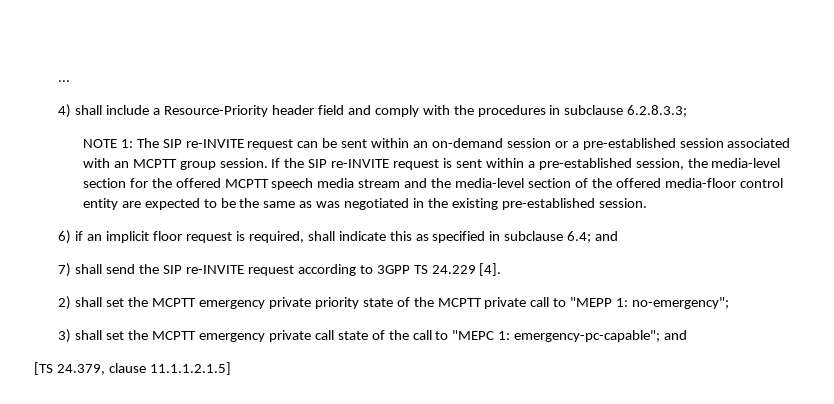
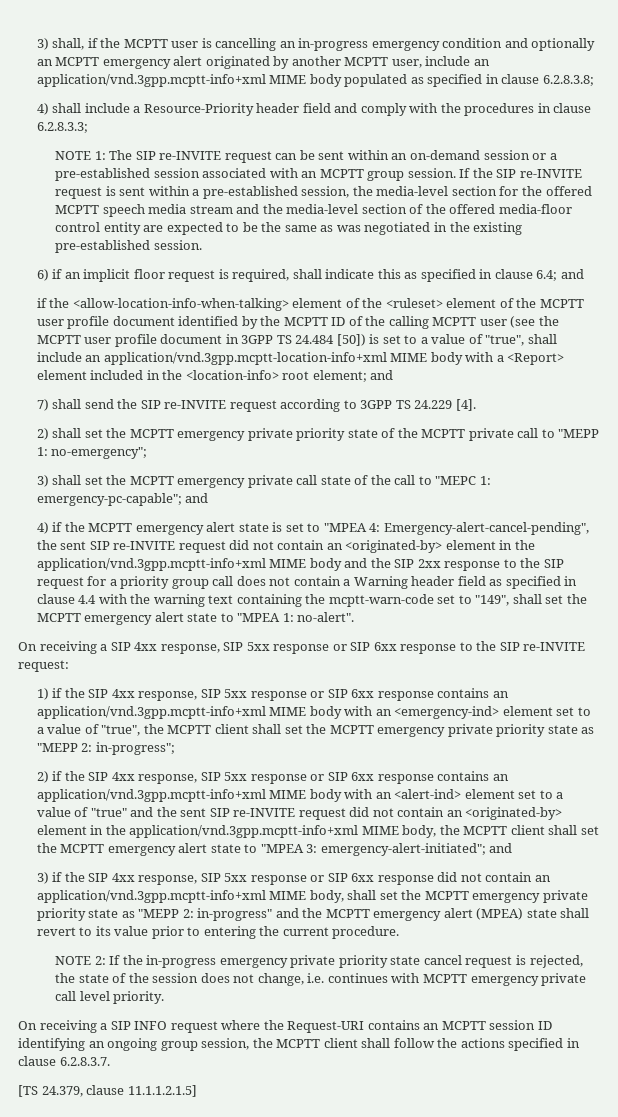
[58,80,71,82] ... -> [36,38,596,51] [36,56,490,69] [36,74,594,87] 3) shall, if the MCPTT user is cancelling an in-progress emergency condition and optionally an MCPTT emergency alert originated by another MCPTT user, include an application/vnd.3gpp.mcptt-info+xml MIME body populated as specified in clause 6.2.8.3.8;
[564,105,624,115] subclause -> [553,103,592,113] clause
[504,231,564,241] subclause -> [494,269,533,279] clause
(619, 236) none -> [36,298,584,311] [36,316,559,329] [36,334,557,347] [36,352,565,365] [36,370,394,382] // if the <allow-location-info-when-talking> element of the <ruleset> element of the MCPTT user profile document identified by the MCPTT ID of the calling MCPTT user (see the MCPTT user profile document in 3GPP TS 24.484 [50]) is set to a value of "true", shall include an application/vnd.3gpp.mcptt-location-info+xml MIME body with a <Report> element included in the <location-info> root element; and
(688, 335) none -> [36,522,589,535] [36,540,535,553] [36,558,564,571] [36,576,578,589] [36,594,587,607] [36,612,355,625] [18,641,586,654] [18,660,69,672] [36,688,509,701] [36,706,591,719] [36,724,595,737] [36,742,175,755] [36,771,509,784] [36,789,564,802] [36,807,563,820] [36,825,599,838] [36,843,513,856] [36,872,551,885] [36,890,588,903] [36,908,590,921] [36,926,400,939] [55,955,583,968] [55,973,587,986] [55,991,165,1004] [18,1020,552,1033] [18,1038,580,1051] [18,1056,110,1066] // 4) if the MCPTT emergency alert state is set to "MPEA 4: Emergency-alert-cancel-pending", the sent SIP re-INVITE request did not contain an <originated-by> element in the application/vnd.3gpp.mcptt-info+xml MIME body and the SIP 2xx response to the SIP request for a priority group call does not contain a Warning header field as specified in clause 4.4 with the warning text containing the mcptt-warn-code set to "149", shall set the MCPTT emergency alert state to "MPEA 1: no-alert". // On receiving a SIP 4xx response, SIP 5xx response or SIP 6xx response to the SIP re-INVITE request: // 1) if the SIP 4xx response, SIP 5xx response or SIP 6xx response contains an application/vnd.3gpp.mcptt-info+xml MIME body with an <emergency-ind> element set to a value of "true", the MCPTT client shall set the MCPTT emergency private priority state as "MEPP 2: in-progress"; // 2) if the SIP 4xx response, SIP 5xx response or SIP 6xx response contains an application/vnd.3gpp.mcptt-info+xml MIME body with an <alert-ind> element set to a value of "true" and the sent SIP re-INVITE request did not contain an <originated-by> element in the application/vnd.3gpp.mcptt-info+xml MIME body, the MCPTT client shall set the MCPTT emergency alert state to "MPEA 3: emergency-alert-initiated"; and // 3) if the SIP 4xx response, SIP 5xx response or SIP 6xx response did not contain an application/vnd.3gpp.mcptt-info+xml MIME body, shall set the MCPTT emergency private priority state as "MEPP 2: in-progress" and the MCPTT emergency alert (MPEA) state shall revert to its value prior to entering the current procedure. // NOTE 2: If the in-progress emergency private priority state cancel request is rejected, the state of the session does not change, i.e. continues with MCPTT emergency private call level priority. // On receiving a SIP INFO request where the Request-URI contains an MCPTT session ID identifying an ongoing group session, the MCPTT client shall follow the actions specified in clause 6.2.8.3.7.

